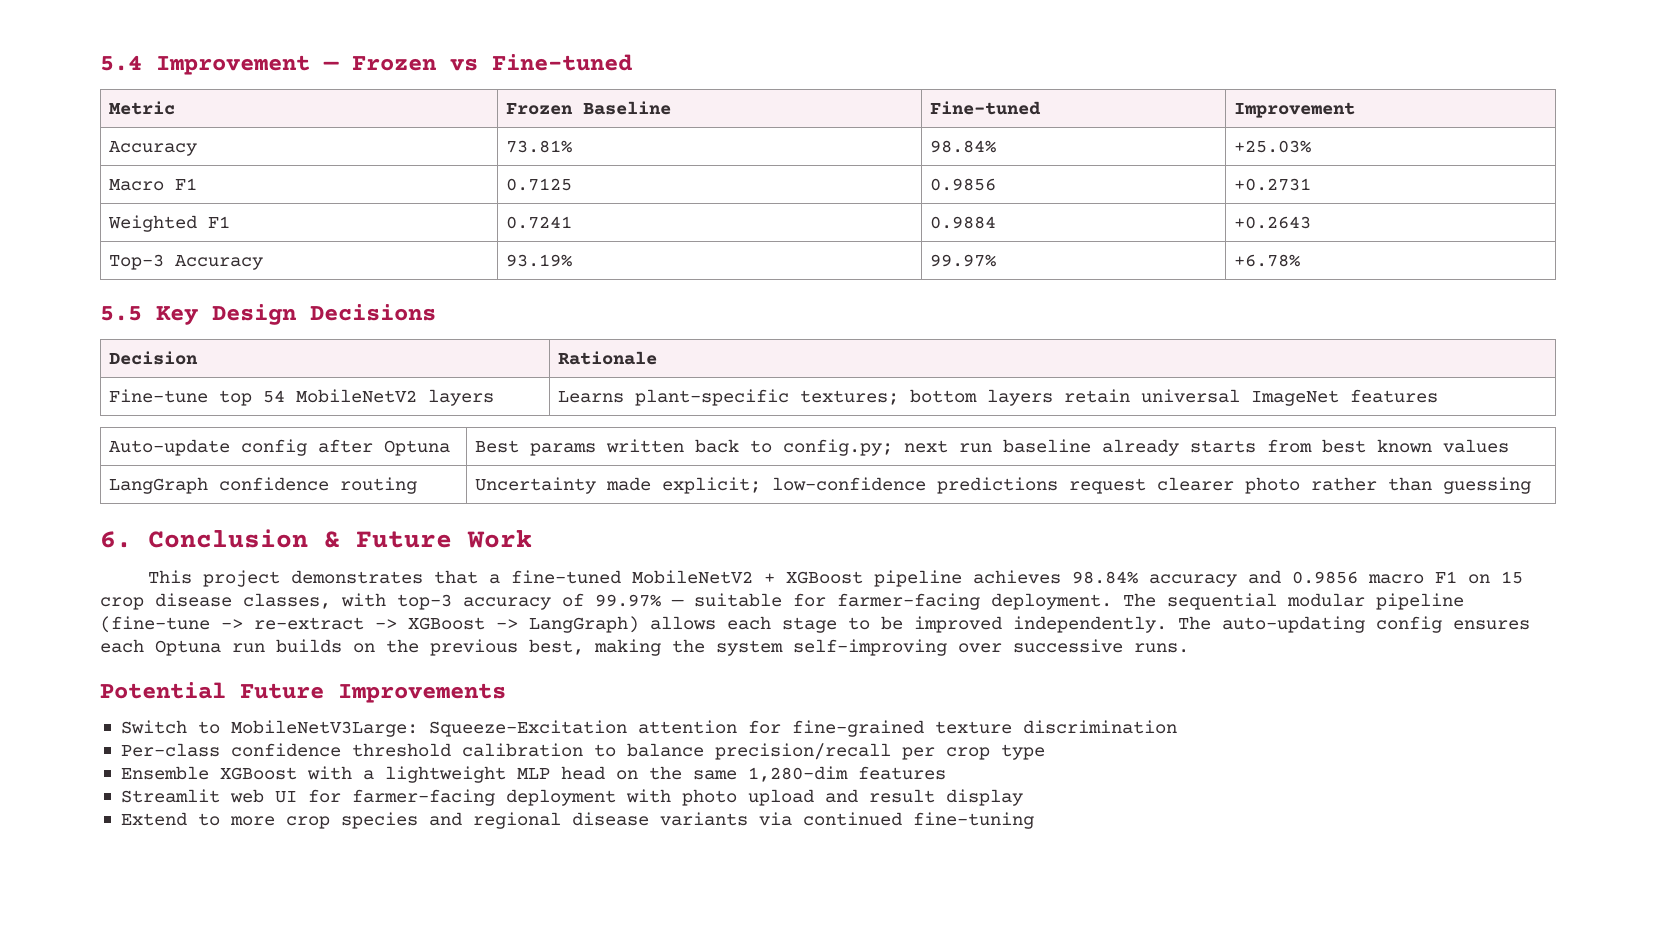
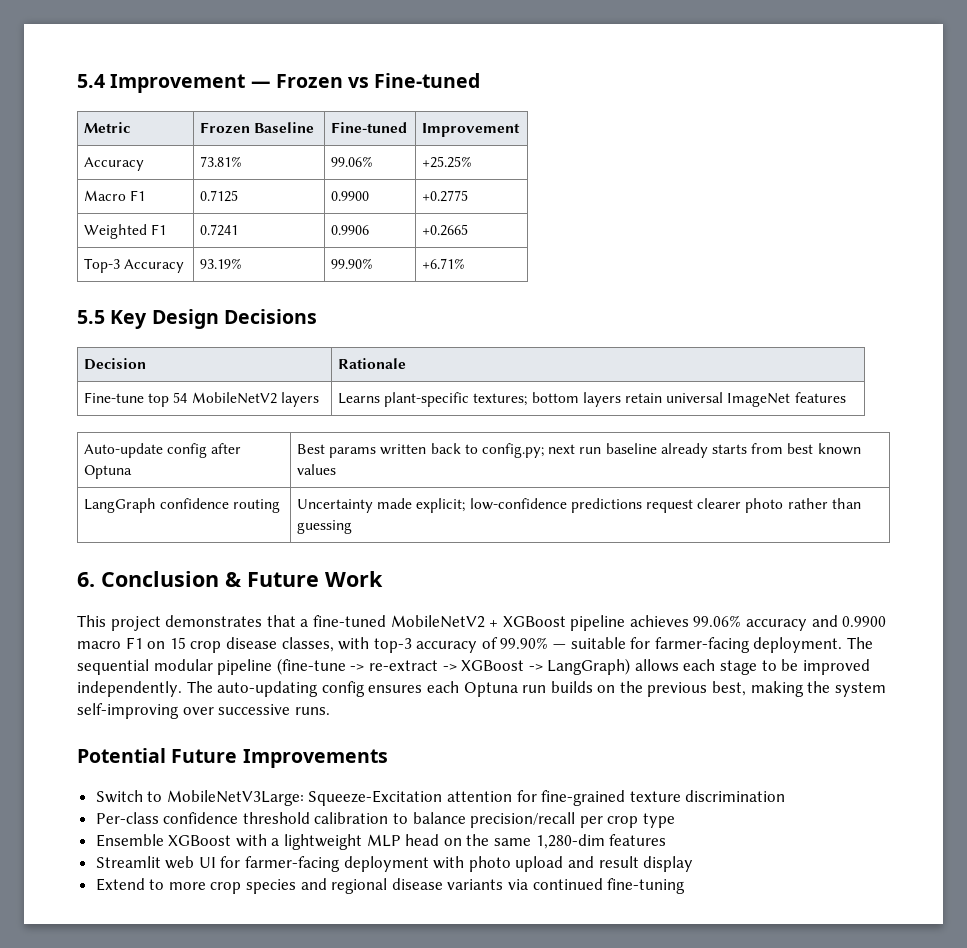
[929,140,996,153] [1233,140,1311,153] 98.84% | +25.03% -> [331,156,374,167] [422,156,473,168] 99.06% | +25.25%
[929,178,996,191] [1233,178,1311,191] 0.9856 | +0.2731 -> [331,191,370,201] [422,190,469,202] 0.9900 | +0.2775
[929,216,996,229] [1233,216,1311,229] 0.9884 | +0.2643 -> [331,225,370,235] [422,224,469,236] 0.9906 | +0.2665
[929,254,996,267] [1233,254,1300,267] 99.97% | +6.78% -> [331,258,374,269] [422,258,466,269] 99.90% | +6.71%
[1072,571,1139,584] 98.84% -> [693,615,742,627] 99.06%
[1292,571,1359,584] 0.9856 -> [842,616,887,627] 0.9900
[595,594,661,607] 99.97% -> [500,637,549,649] 99.90%

